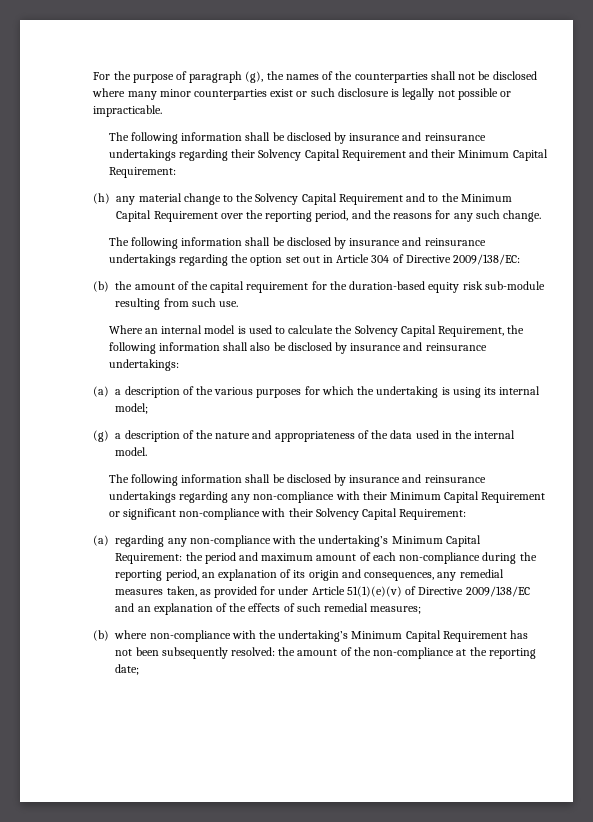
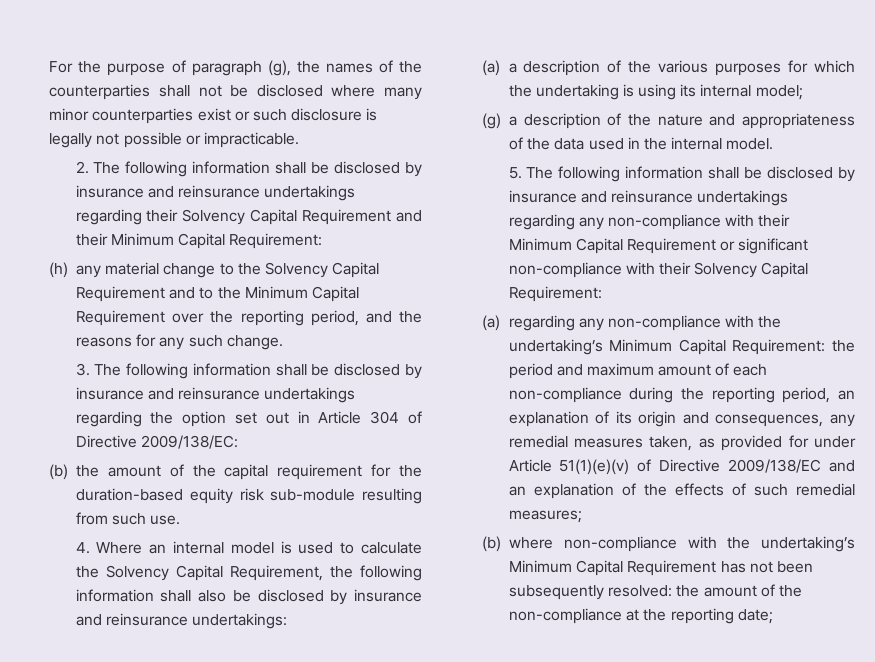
(163, 111) none -> [75,161,89,174] 2.
(542, 216) none -> [75,363,90,376] 3.
(238, 304) none -> [75,542,90,554] 4.
(148, 451) none -> [508,167,522,179] 5.

